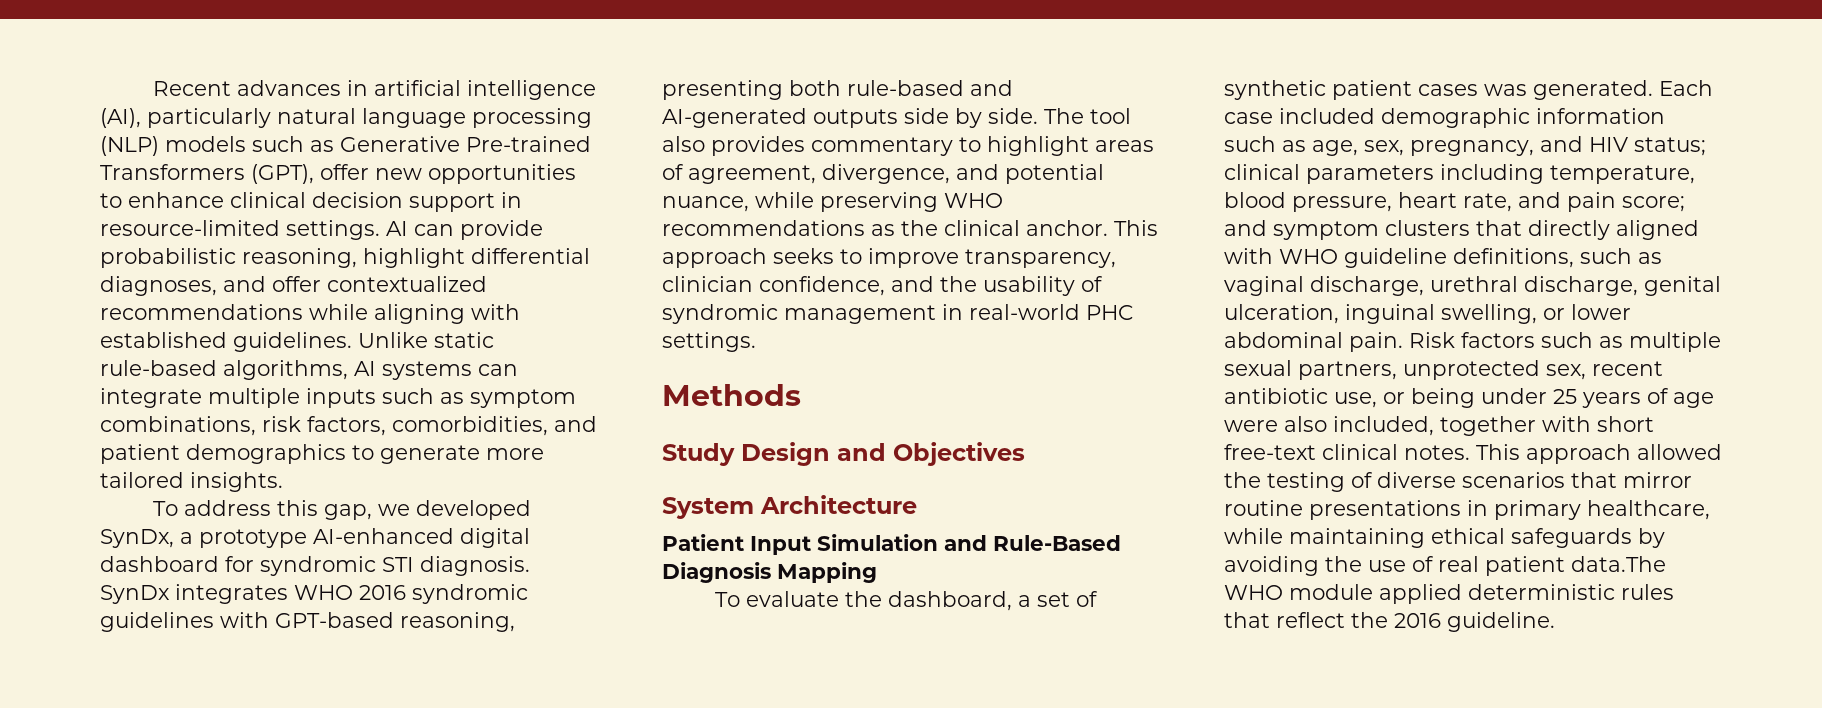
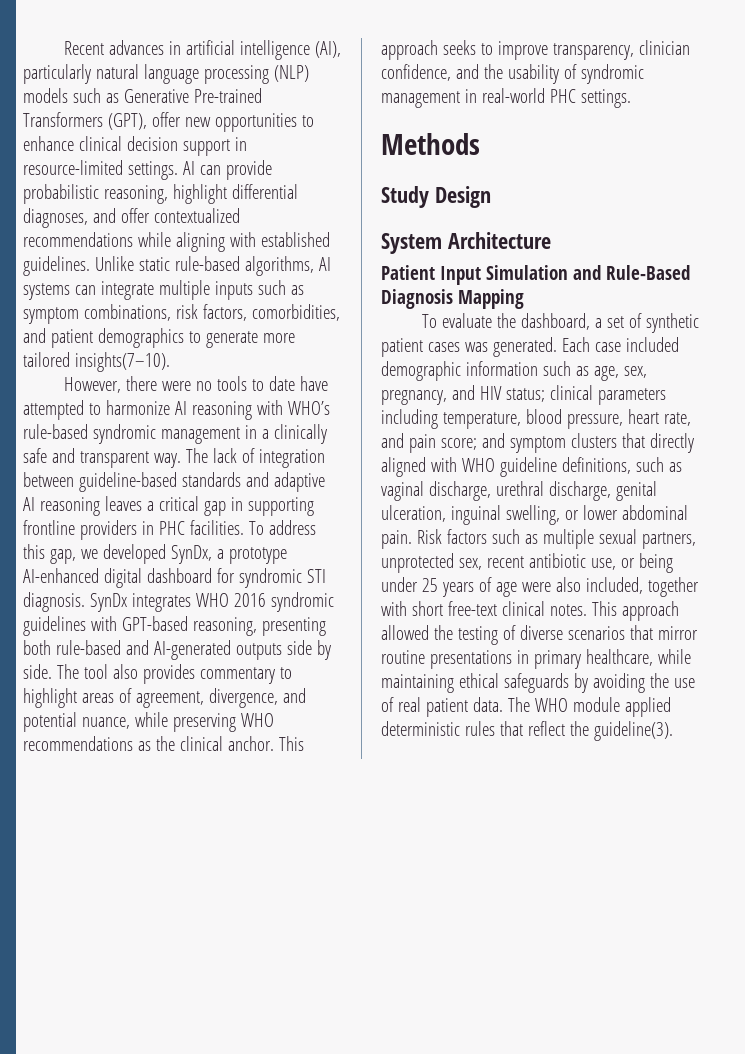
[190,472,283,492] insights. // -> [74,352,170,372] [63,376,328,393] [23,400,330,420] [23,424,327,444] [23,448,325,468] [23,472,325,492] [23,496,314,516] [23,520,244,540] insights(7–10). // However, there were no tools to date have attempted to harmonize AI reasoning with WHO’s rule-based syndromic management in a clinically safe and transparent way. The lack of integration between guideline-based standards and adaptive AI reasoning leaves a critical gap in supporting frontline providers in PHC facilities.
[837,442,1025,466] and Objectives -> (491, 197) none
[1571,556,1666,572] data.The -> [472,697,530,712] data. The
[1394,612,1555,632] 2016 guideline. -> [593,721,673,741] guideline(3).

